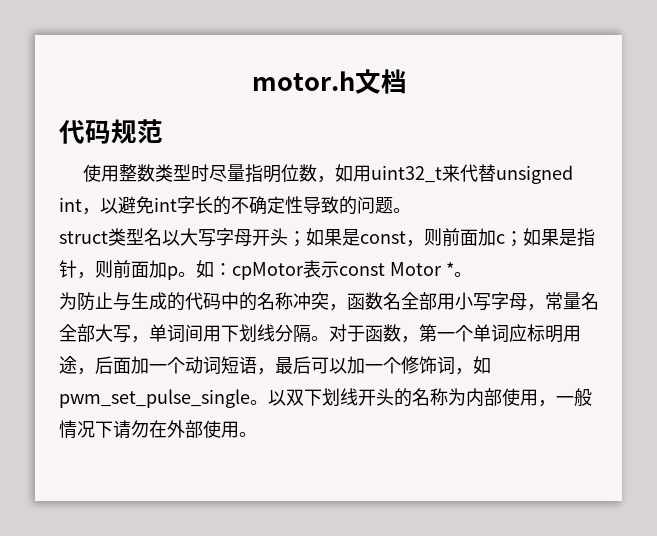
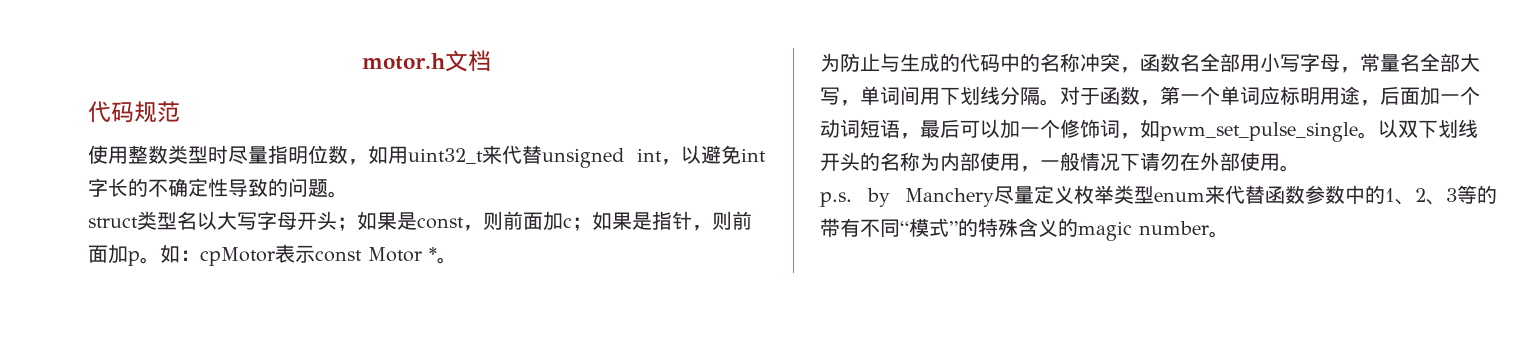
(257, 434) none -> [820,185,1497,207] [820,218,1229,241] // p.s. by Manchery尽量定义枚举类型enum来代替函数参数中的1、2、3等的带有不同“模式”的特殊含义的magic number。

